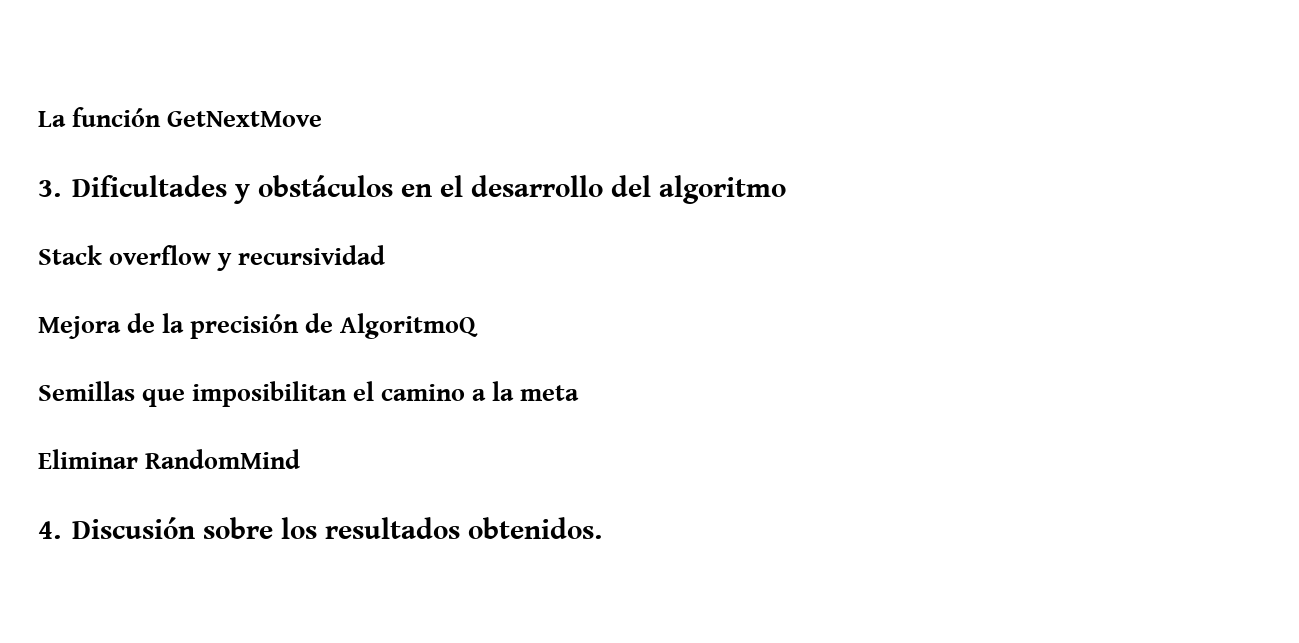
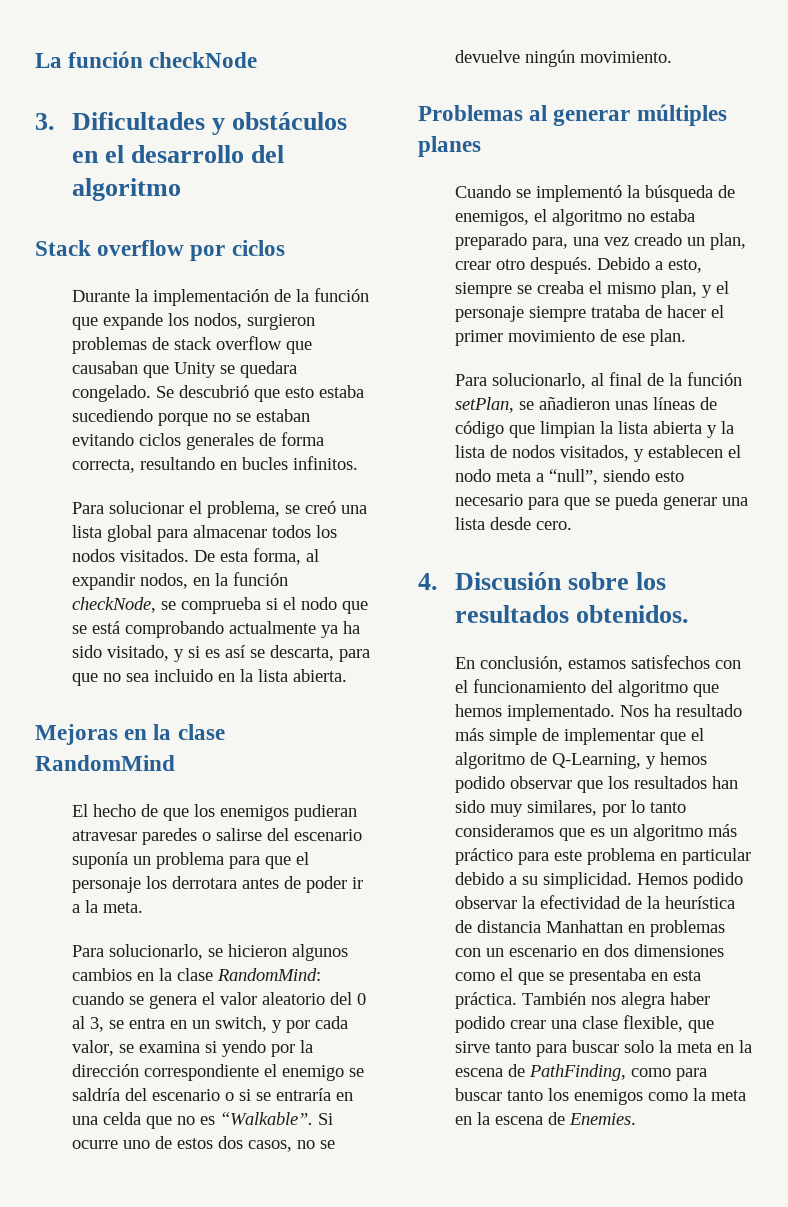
[167,111,323,127] GetNextMove -> [149,52,258,68] checkNode
[217,245,386,271] [38,313,479,339] [38,381,580,407] [38,449,301,469] y recursividad // Mejora de la precisión de AlgoritmoQ // Semillas que imposibilitan el camino a la meta // Eliminar RandomMind -> [190,240,285,261] [71,288,369,306] [71,313,315,330] [71,336,312,354] [71,361,297,378] [71,385,364,402] [71,409,310,426] [71,432,324,450] [71,456,358,473] [71,501,367,518] [71,525,337,542] [71,548,319,565] [71,572,288,590] [71,597,368,614] [71,621,360,638] [71,645,370,662] [71,669,347,686] [35,724,225,745] [35,755,175,771] [71,804,357,821] [71,828,362,845] [71,852,309,869] [71,876,363,893] [71,900,143,913] [71,944,348,961] [71,968,321,981] [71,992,366,1009] [71,1016,348,1033] [71,1040,313,1057] [71,1064,364,1081] [71,1088,353,1101] [71,1112,333,1129] [71,1136,335,1152] [454,50,672,67] [418,104,727,126] [418,136,481,157] [454,185,735,202] [454,209,695,226] [454,233,746,250] [454,257,702,274] [454,281,729,298] [454,305,724,322] [454,329,686,346] [454,372,742,389] [454,397,717,413] [454,421,734,438] [454,445,741,462] [454,469,684,485] [454,493,748,510] [454,517,572,530] por ciclos // Durante la implementación de la función que expande los nodos, surgieron problemas de stack overflow que causaban que Unity se quedara congelado. Se descubrió que esto estaba sucediendo porque no se estaban evitando ciclos generales de forma correcta, resultando en bucles infinitos. // Para solucionar el problema, se creó una lista global para almacenar todos los nodos visitados. De esta forma, al expandir nodos, en la función checkNode, se comprueba si el nodo que se está comprobando actualmente ya ha sido visitado, y si es así se descarta, para que no sea incluido en la lista abierta. // Mejoras en la clase RandomMind // El hecho de que los enemigos pudieran atravesar paredes o salirse del escenario suponía un problema para que el personaje los derrotara antes de poder ir a la meta. // Para solucionarlo, se hicieron algunos cambios en la clase RandomMind: cuando se genera el valor aleatorio del 0 al 3, se entra en un switch, y por cada valor, se examina si yendo por la dirección correspondiente el enemigo se saldría del escenario o si se entraría en una celda que no es “Walkable”. Si ocurre uno de estos dos casos, no se devuelve ningún movimiento. // Problemas al generar múltiples planes // Cuando se implementó la búsqueda de enemigos, el algoritmo no estaba preparado para, una vez creado un plan, crear otro después. Debido a esto, siempre se creaba el mismo plan, y el personaje siempre trataba de hacer el primer movimiento de ese plan. // Para solucionarlo, al final de la función setPlan, se añadieron unas líneas de código que limpian la lista abierta y la lista de nodos visitados, y establecen el nodo meta a “null”, siendo esto necesario para que se pueda generar una lista desde cero.
(603, 528) none -> [454,655,741,672] [454,679,719,697] [454,704,742,721] [454,728,704,745] [454,752,707,769] [454,776,738,793] [454,800,686,817] [454,824,737,841] [454,848,751,865] [454,872,743,889] [454,895,735,909] [454,920,725,937] [454,944,724,957] [454,968,701,985] [454,992,710,1009] [454,1015,714,1033] [454,1040,752,1057] [454,1064,707,1081] [454,1088,746,1105] [454,1112,636,1125] // En conclusión, estamos satisfechos con el funcionamiento del algoritmo que hemos implementado. Nos ha resultado más simple de implementar que el algoritmo de Q-Learning, y hemos podido observar que los resultados han sido muy similares, por lo tanto consideramos que es un algoritmo más práctico para este problema en particular debido a su simplicidad. Hemos podido observar la efectividad de la heurística de distancia Manhattan en problemas con un escenario en dos dimensiones como el que se presentaba en esta práctica. También nos alegra haber podido crear una clase flexible, que sirve tanto para buscar solo la meta en la escena de PathFinding, como para buscar tanto los enemigos como la meta en la escena de Enemies.

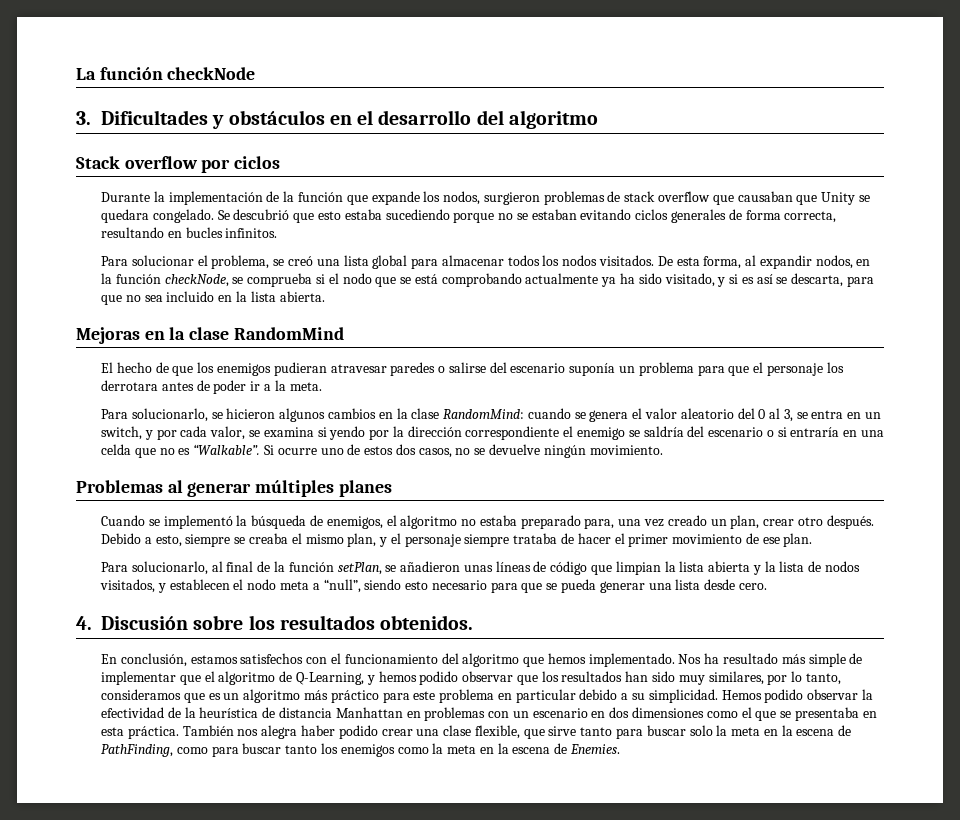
[255,1092,271,1101] se -> (787, 432) none
[649,802,686,813] tanto -> [805,673,841,685] tanto,

